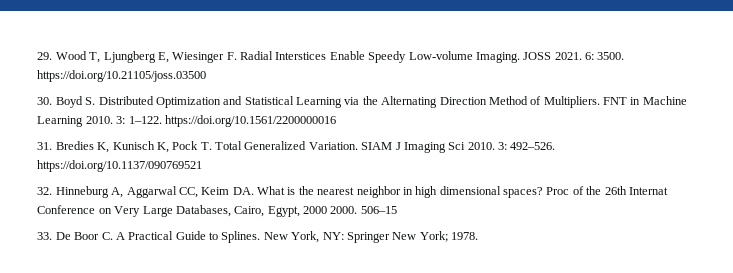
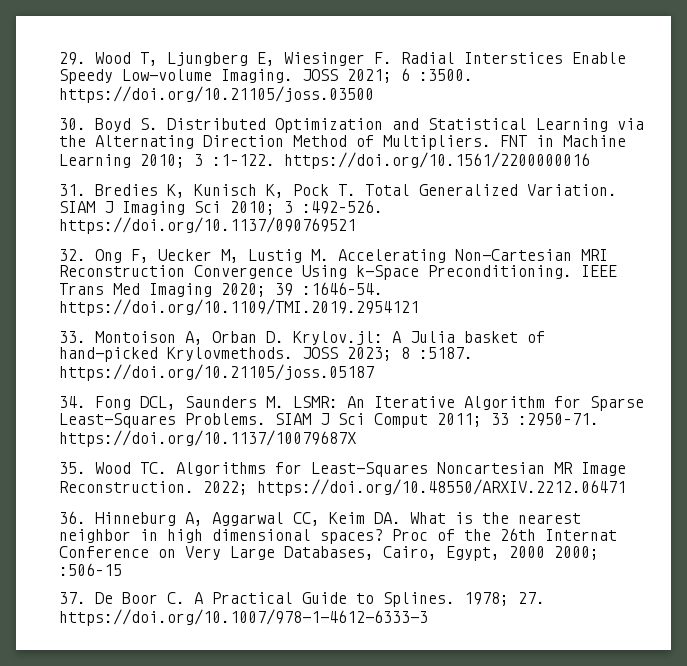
[554,52,625,60] 2021. 6: 3500. -> [346,68,473,83] 2021; 6 :3500.
[85,116,162,124] 2010. 3: 1–122. -> [139,154,275,168] 2010; 3 :1–122.
[467,142,556,150] 2010. 3: 492–526. -> [229,200,383,215] 2010; 3 :492–526.
(53, 191) none -> [94,249,608,263] [58,265,617,280] [58,282,383,297] [58,299,419,316] [58,331,545,345] [58,347,473,362] [58,364,374,381] [58,396,644,411] [58,413,599,428] [58,430,356,447] [58,462,626,477] [58,479,626,496] [58,511,86,524] Ong F, Uecker M, Lustig M. Accelerating Non-Cartesian MRI Reconstruction Convergence Using k-Space Preconditioning. IEEE Trans Med Imaging 2020; 39 :1646–54. https://doi.org/10.1109/TMI.2019.2954121 // 33. Montoison A, Orban D. Krylov.jl: A Julia basket of hand-picked Krylovmethods. JOSS 2023; 8 :5187. https://doi.org/10.21105/joss.05187 // 34. Fong DCL, Saunders M. LSMR: An Iterative Algorithm for Sparse Least-Squares Problems. SIAM J Sci Comput 2011; 33 :2950–71. https://doi.org/10.1137/10079687X // 35. Wood TC. Algorithms for Least-Squares Noncartesian MR Image Reconstruction. 2022; https://doi.org/10.48550/ARXIV.2212.06471 // 36.
[330,206,397,214] [37,232,53,240] 2000. 506–15 // 33. -> [553,546,599,560] [58,563,122,576] [58,592,86,604] 2000; :506–15 // 37.
[263,231,479,243] New York, NY: Springer New York; 1978. -> [463,592,545,606] [58,609,428,626] 1978; 27. https://doi.org/10.1007/978-1-4612-6333-3

